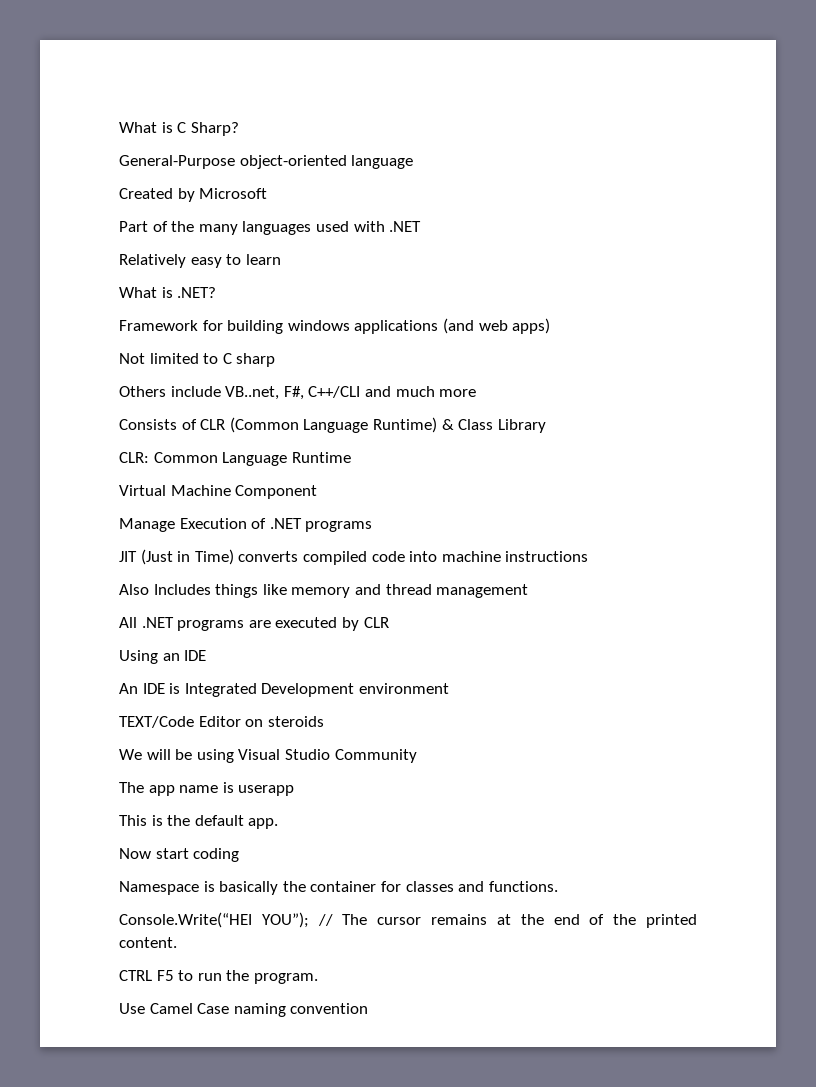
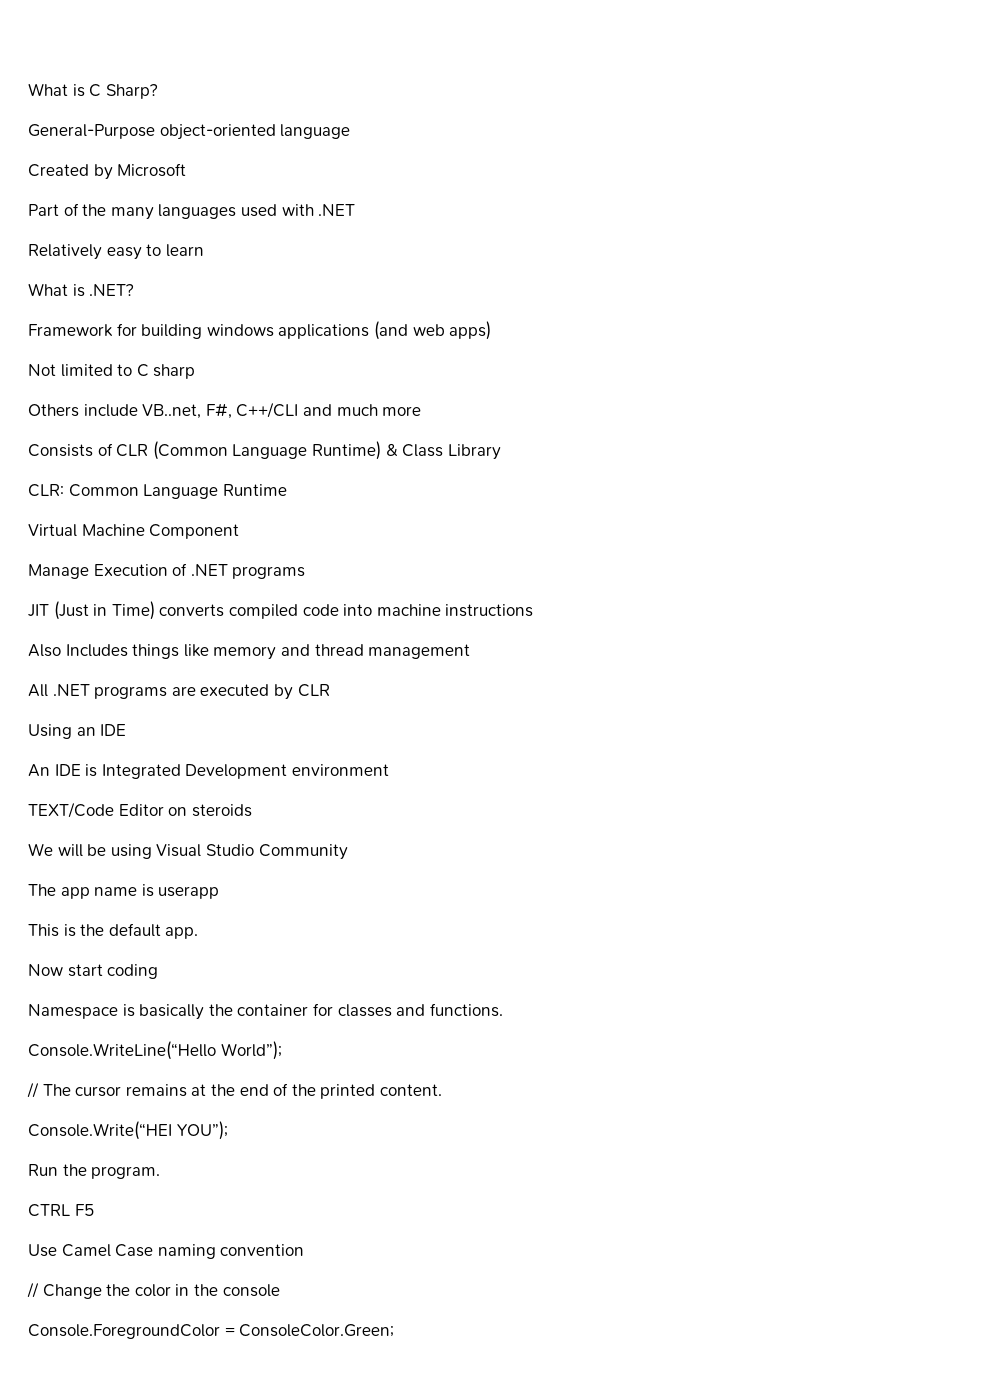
[119,912,309,928] Console.Write(“HEI YOU”); -> [28,1041,282,1060] Console.WriteLine(“Hello World”); //
[119,970,318,984] CTRL F5 to run the program. -> [28,1121,228,1140] [28,1164,161,1179] [28,1204,94,1217] Console.Write(“HEI YOU”); // Run the program. // CTRL F5
(369, 1008) none -> [27,1282,280,1299] [28,1324,395,1339] // // Change the color in the console // Console.ForegroundColor = ConsoleColor.Green;

